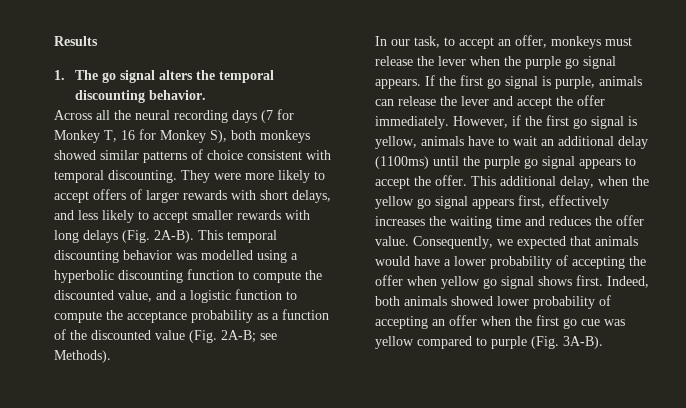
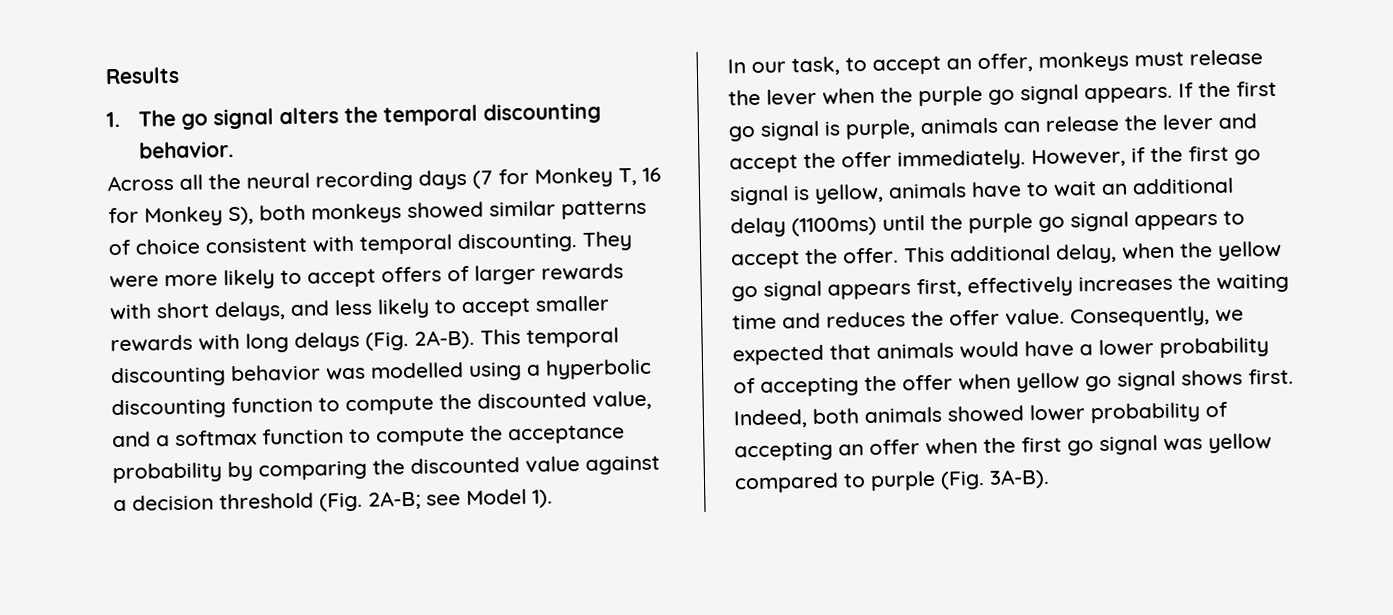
[190,290,231,303] logistic -> [175,429,257,447] softmax
[257,309,329,320] [54,329,185,340] as a function of the discounted value -> [227,455,660,482] [113,492,314,512] by comparing the discounted value against a decision threshold
[54,350,111,363] Methods). -> [466,488,553,508] Model 1).
[581,319,600,326] cue -> [1099,435,1158,456] signal

